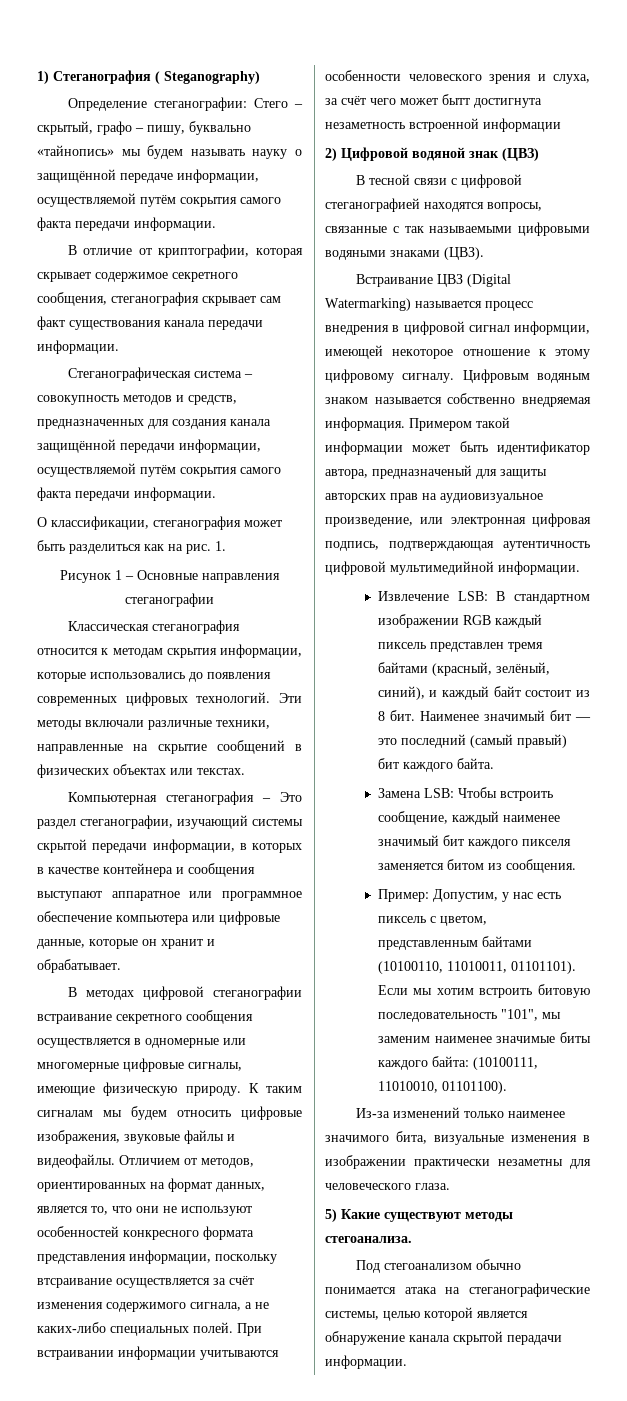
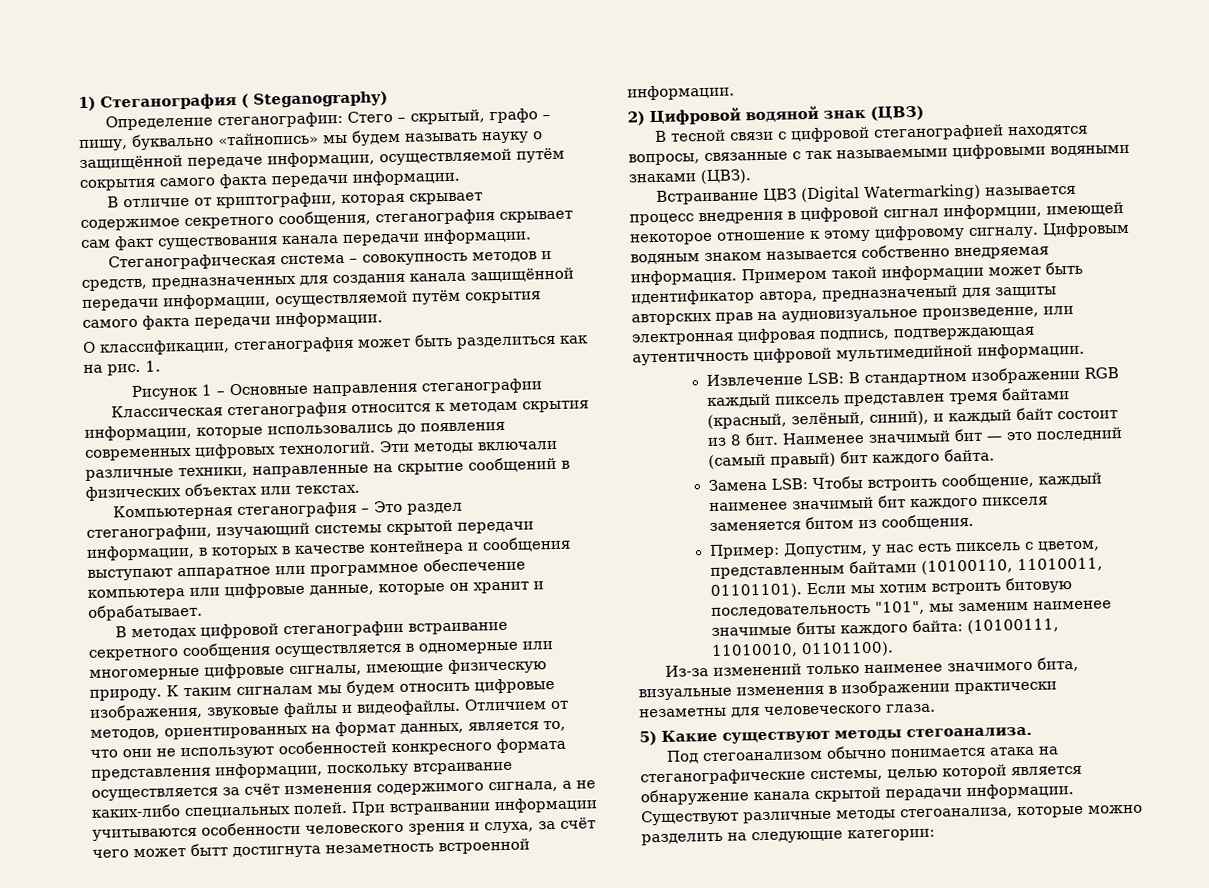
[483,118,561,132] информации -> [627,84,735,101] информации.
(407, 1362) none -> [641,804,1143,826] [641,828,935,846] Существуют различные методы стегоанализа, которые можно разделить на следующие категории:

